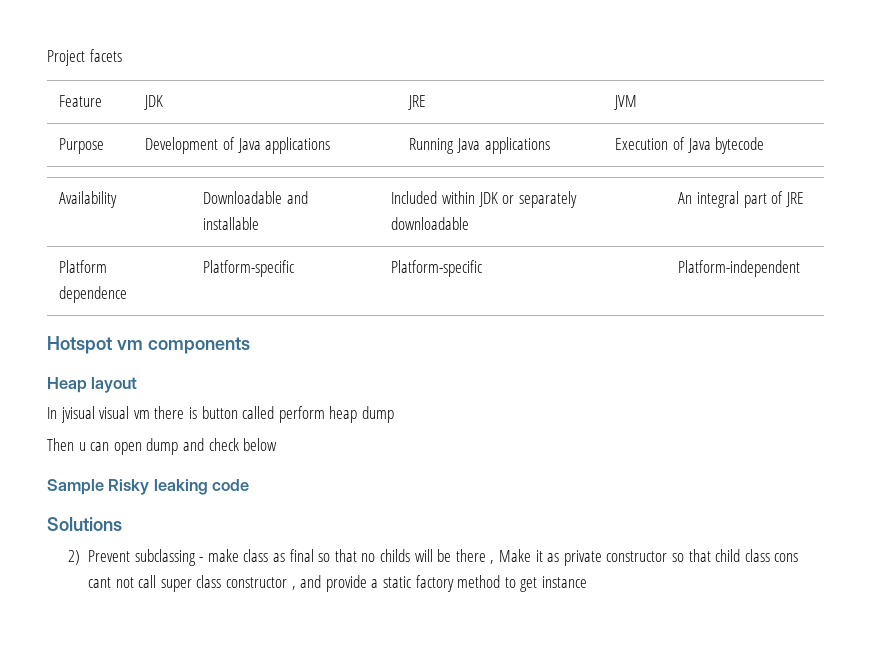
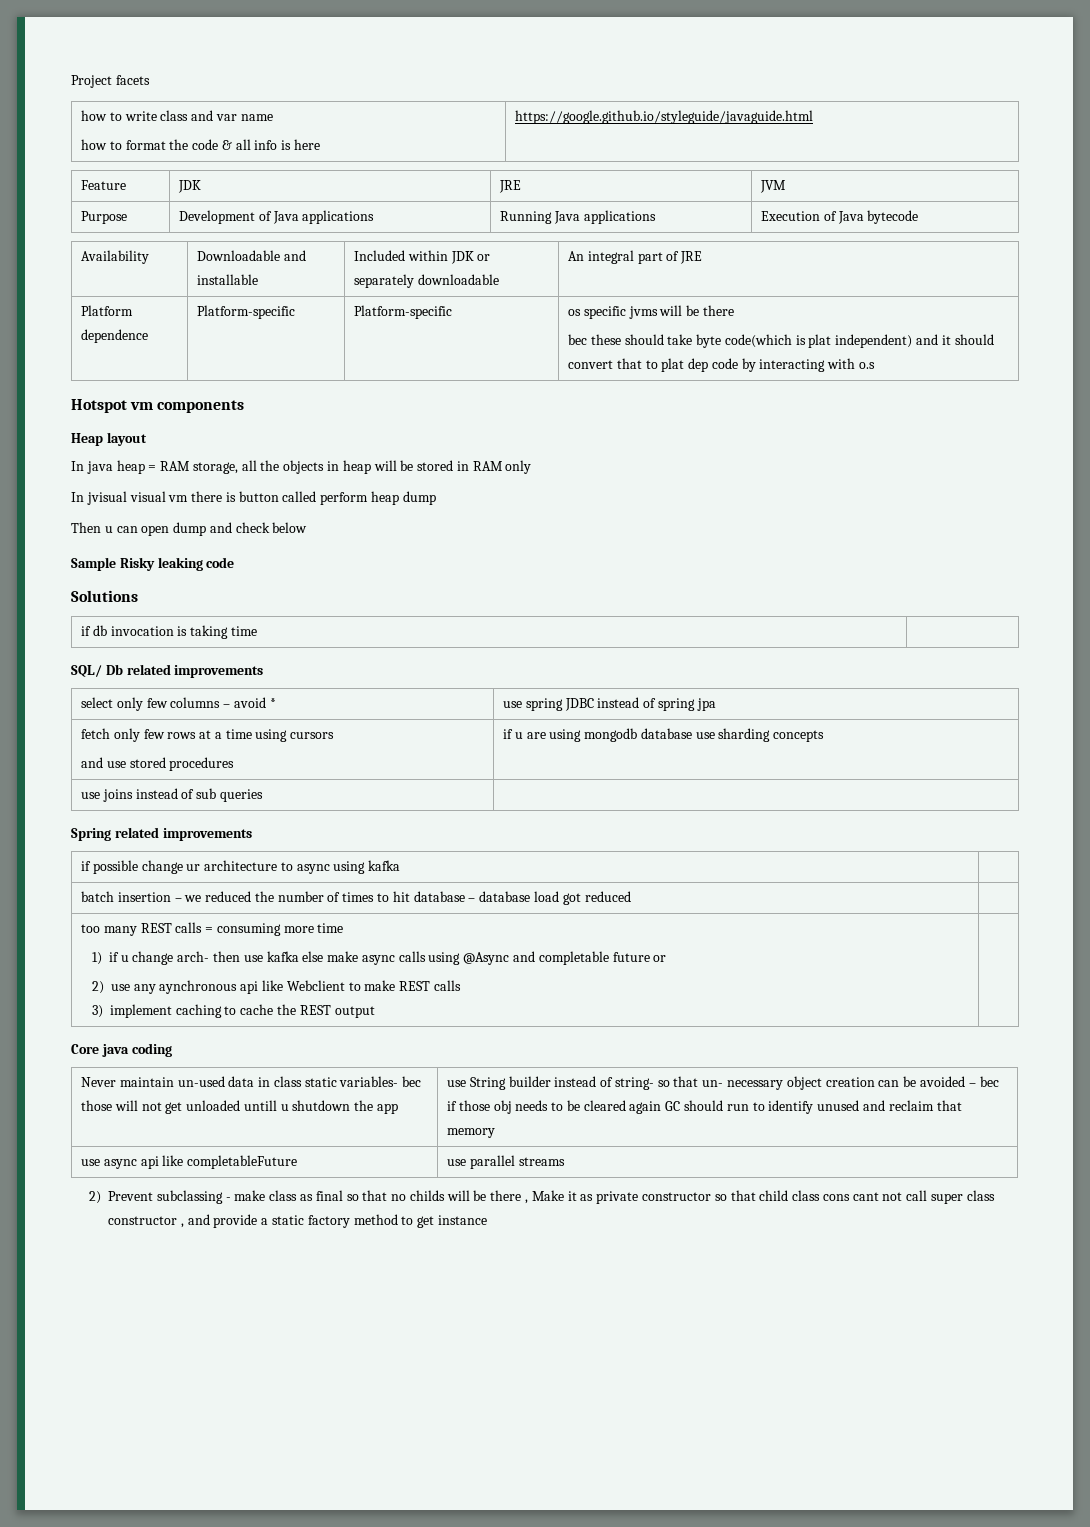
(122, 55) none -> [81,110,273,121] [81,139,321,150] [515,110,814,124] // how to write class and var name // how to format the code & all info is here | https://google.github.io/styleguide/javaguide.html
[678,260,801,277] Platform-independent -> [568,305,734,319] [568,334,994,348] [568,358,876,372] os specific jvms will be there // bec these should take byte code(which is plat independent) and it should convert that to plat dep code by interacting with o.s
(138, 385) none -> [71,460,532,474] // In java heap = RAM storage, all the objects in heap will be stored in RAM only
(122, 524) none -> [81,625,257,639] [71,664,264,678] [81,697,276,711] [503,697,716,711] [81,728,335,742] [81,757,235,771] [503,728,825,742] [81,788,263,802] [71,827,252,841] [81,860,401,874] [81,891,631,905] [81,922,344,936] [91,951,667,965] [91,980,461,994] [91,1004,375,1018] [71,1043,172,1057] [81,1076,422,1087] [81,1100,399,1114] [447,1076,999,1090] [447,1100,962,1114] [447,1128,496,1138] [81,1155,298,1169] [447,1155,565,1169] // if db invocation is taking time | // SQL/ Db related improvements // select only few columns – avoid * | use spring JDBC instead of spring jpa // fetch only few rows at a time using cursors // and use stored procedures | if u are using mongodb database use sharding concepts // use joins instead of sub queries | // Spring related improvements // if possible change ur architecture to async using kafka | // batch insertion – we reduced the number of times to hit database – database load got reduced | // too many REST calls = consuming more time // 1) if u change arch- then use kafka else make async calls using @Async and completable future or // 2) use any aynchronous api like Webclient to make REST calls // 3) implement caching to cache the REST output | // Core java coding // Never maintain un-used data in class static variables- bec those will not get unloaded untill u shutdown the app | use String builder instead of string- so that un- necessary object creation can be avoided – bec if those obj needs to be cleared again GC should run to identify unused and reclaim that memory // use async api like completableFuture | use parallel streams

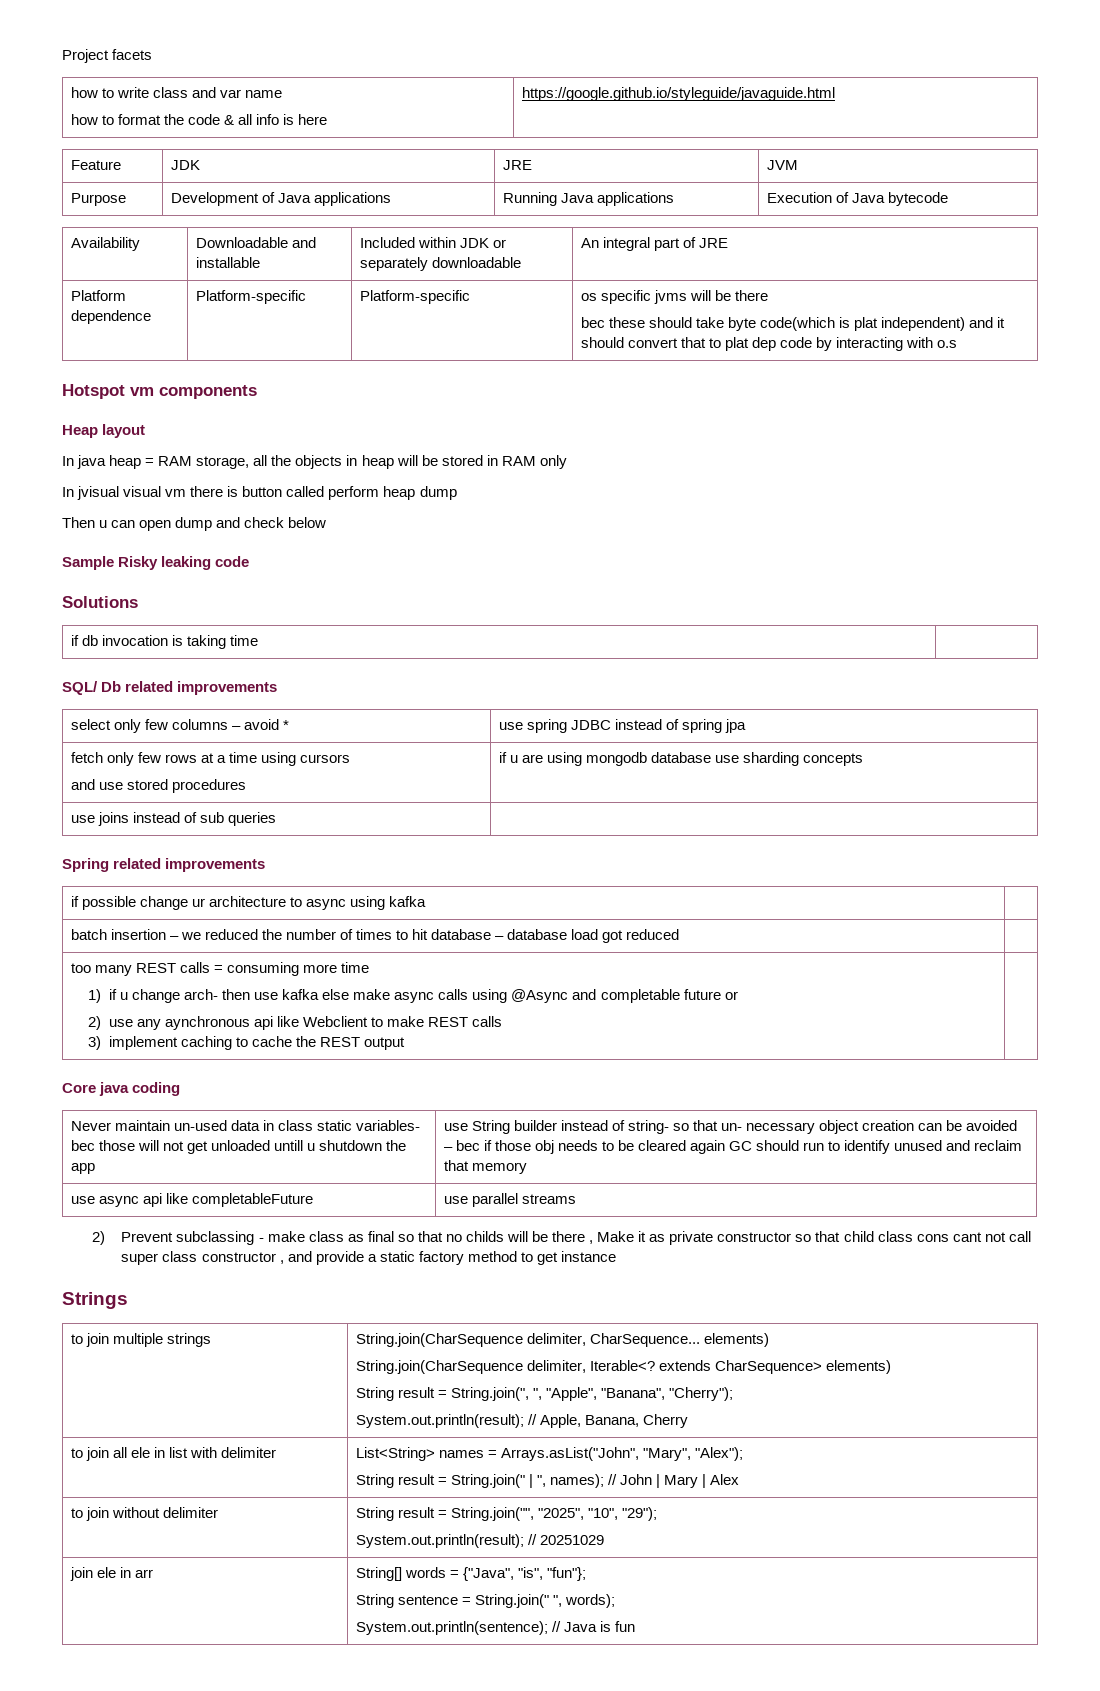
(487, 1220) none -> [62,1292,128,1309] [70,1333,211,1347] [355,1333,769,1347] [355,1360,891,1374] [355,1387,733,1401] [355,1414,688,1428] [70,1447,276,1461] [355,1447,743,1461] [355,1474,740,1488] [70,1507,218,1521] [355,1507,657,1521] [355,1534,604,1548] [69,1567,153,1581] [355,1567,586,1581] [355,1594,615,1608] [355,1621,635,1635] // Strings // to join multiple strings | String.join(CharSequence delimiter, CharSequence... elements) // String.join(CharSequence delimiter, Iterable<? extends CharSequence> elements) // String result = String.join(", ", "Apple", "Banana", "Cherry"); // System.out.println(result); // Apple, Banana, Cherry // to join all ele in list with delimiter | List<String> names = Arrays.asList("John", "Mary", "Alex"); // String result = String.join(" | ", names); // John | Mary | Alex // to join without delimiter | String result = String.join("", "2025", "10", "29"); // System.out.println(result); // 20251029 // join ele in arr | String[] words = {"Java", "is", "fun"}; // String sentence = String.join(" ", words); // System.out.println(sentence); // Java is fun

